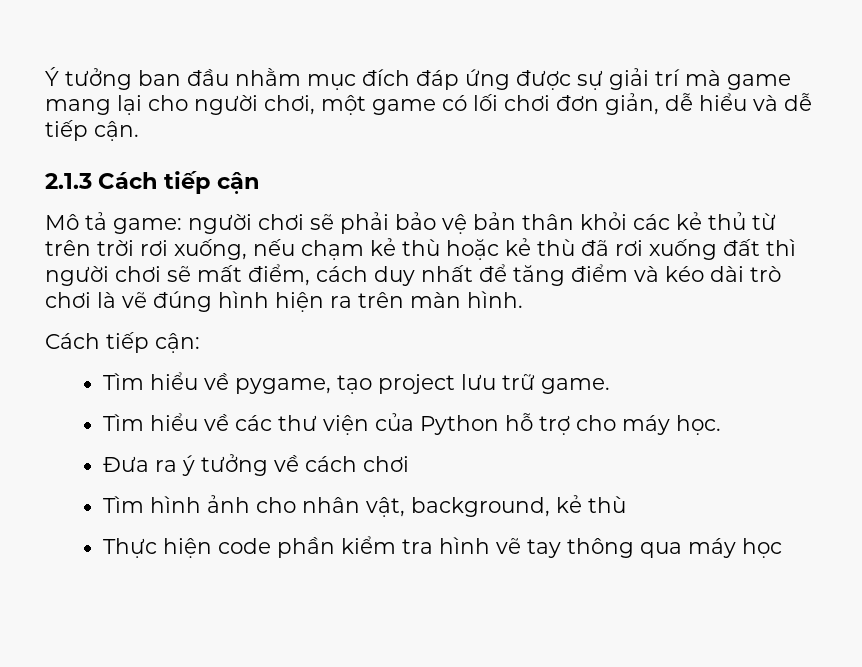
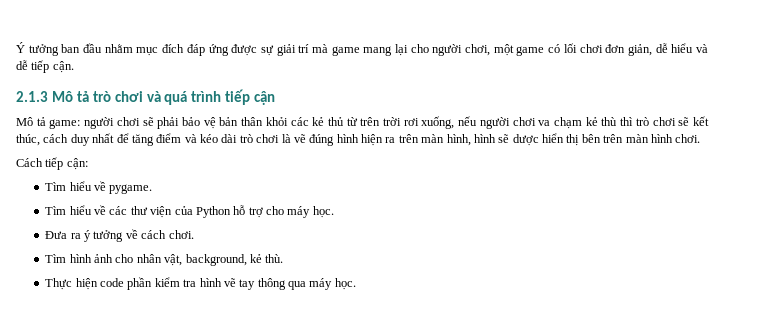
[98,172,159,189] Cách -> [51,91,222,105] Mô tả trò chơi và quá trình
[301,238,796,260] [45,264,310,286] chạm kẻ thù hoặc kẻ thù đã rơi xuống đất thì người chơi sẽ mất điểm, -> [479,116,710,129] [16,134,40,146] người chơi va chạm kẻ thù thì trò chơi sẽ kết thúc,
[467,291,523,308] hình. -> [446,133,701,146] hình, hình sẽ dược hiển thị bên trên màn hình chơi.
[235,374,611,394] pygame, tạo project lưu trữ game. -> [109,184,153,194] pygame.
[363,456,410,472] chơi -> [168,230,194,239] chơi.
[588,496,627,513] thù -> [265,254,284,263] thù.
[742,538,783,558] học -> [334,278,356,290] học.

